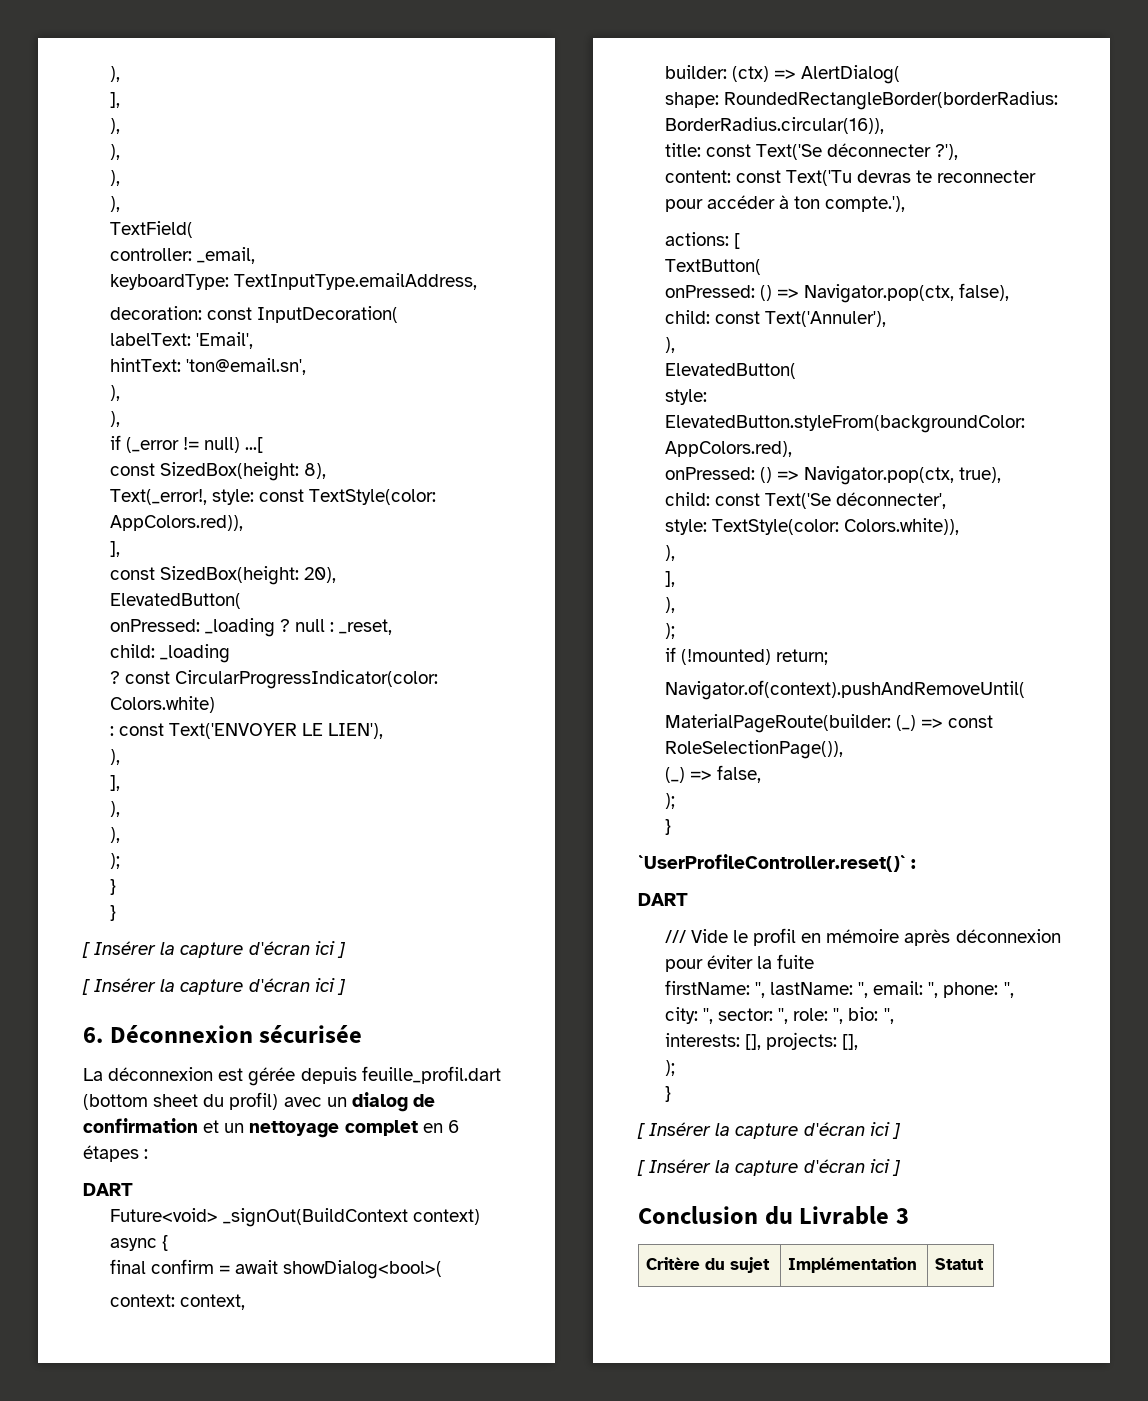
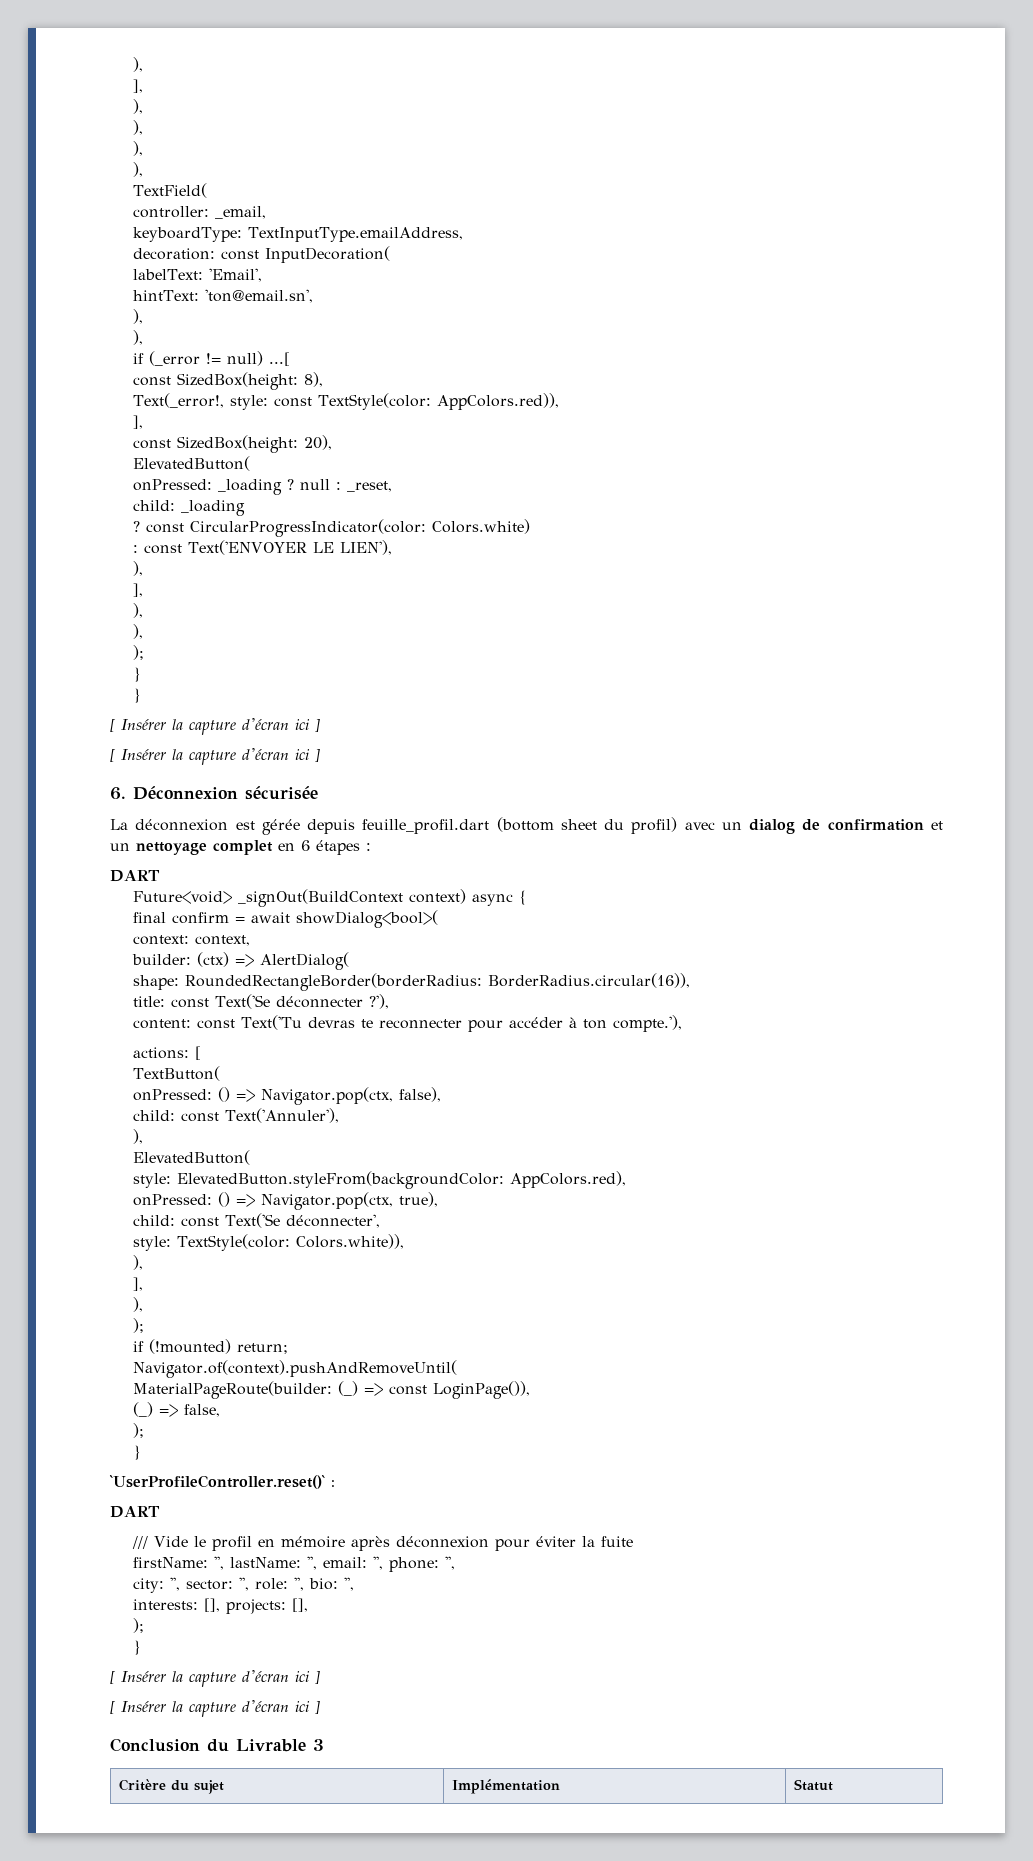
[664,740,843,759] RoleSelectionPage()), -> [432,1381,530,1399] LoginPage()),

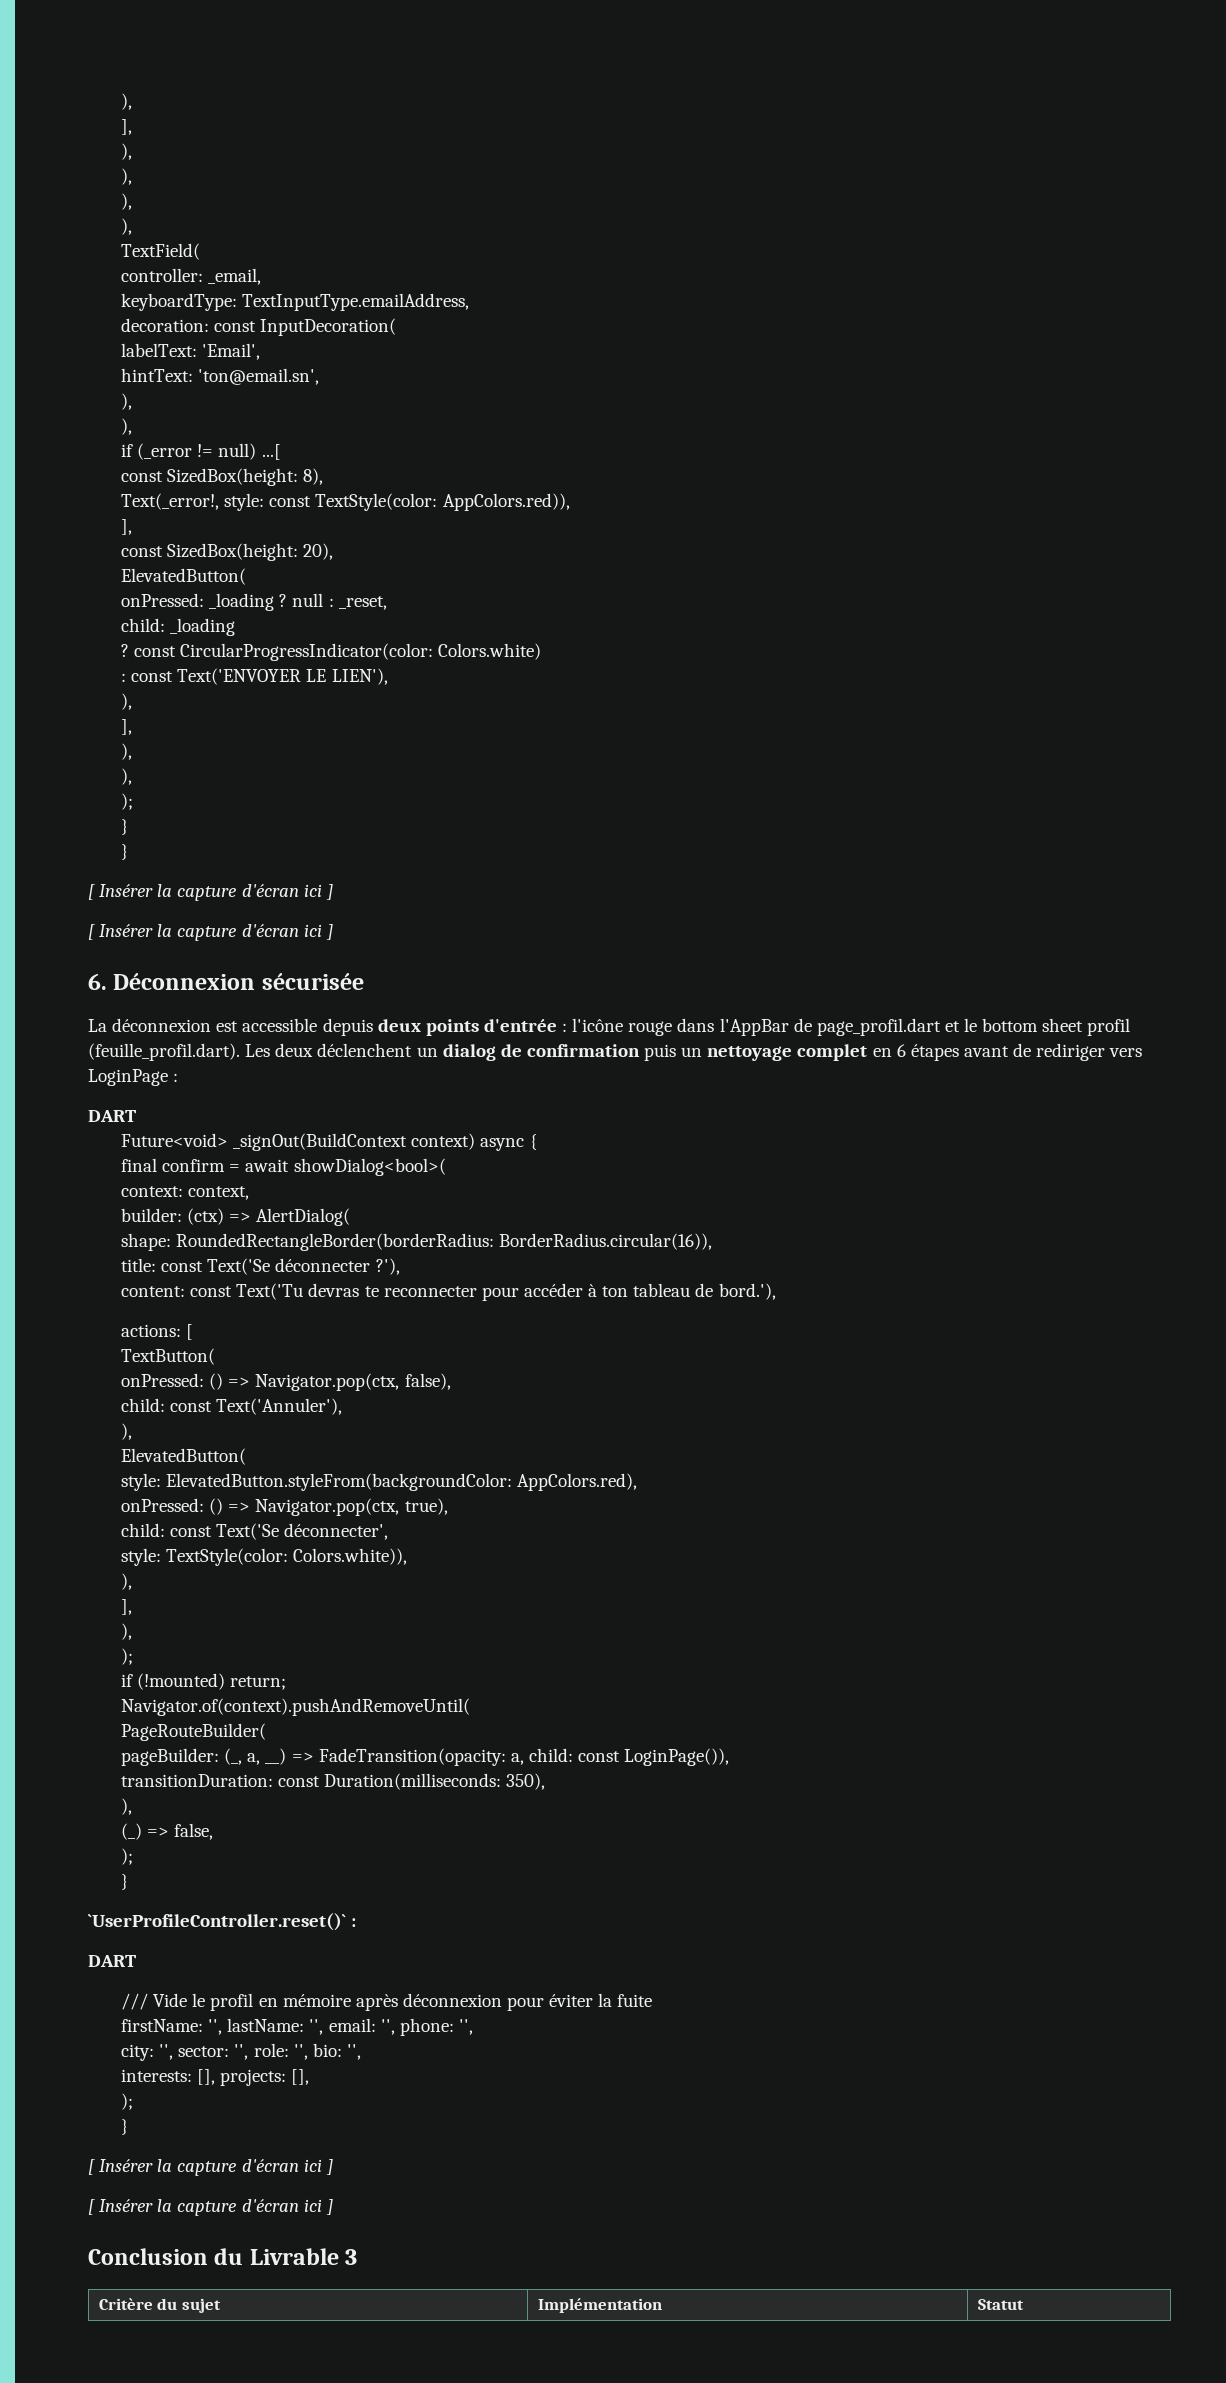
[261,817,715,835] gérée depuis feuille_profil.dart (bottom sheet du profil) avec -> [242,1018,1131,1036] [88,1043,413,1061] accessible depuis deux points d'entrée : l'icône rouge dans l'AppBar de page_profil.dart et le bottom sheet profil (feuille_profil.dart). Les deux déclenchent
[930,821,943,830] et -> [644,1044,677,1061] puis
(360, 847) none -> [963,1043,1143,1061] [88,1069,168,1086] avant de rediriger vers LoginPage
[612,1015,682,1032] compte.'), -> [633,1283,776,1300] tableau de bord.'),
[132,1381,530,1399] MaterialPageRoute(builder: (_) => const LoginPage()), -> [121,1723,267,1741] [121,1748,730,1766] [121,1773,546,1790] [121,1798,133,1815] PageRouteBuilder( // pageBuilder: (_, a, __) => FadeTransition(opacity: a, child: const LoginPage()), // transitionDuration: const Duration(milliseconds: 350), // ),

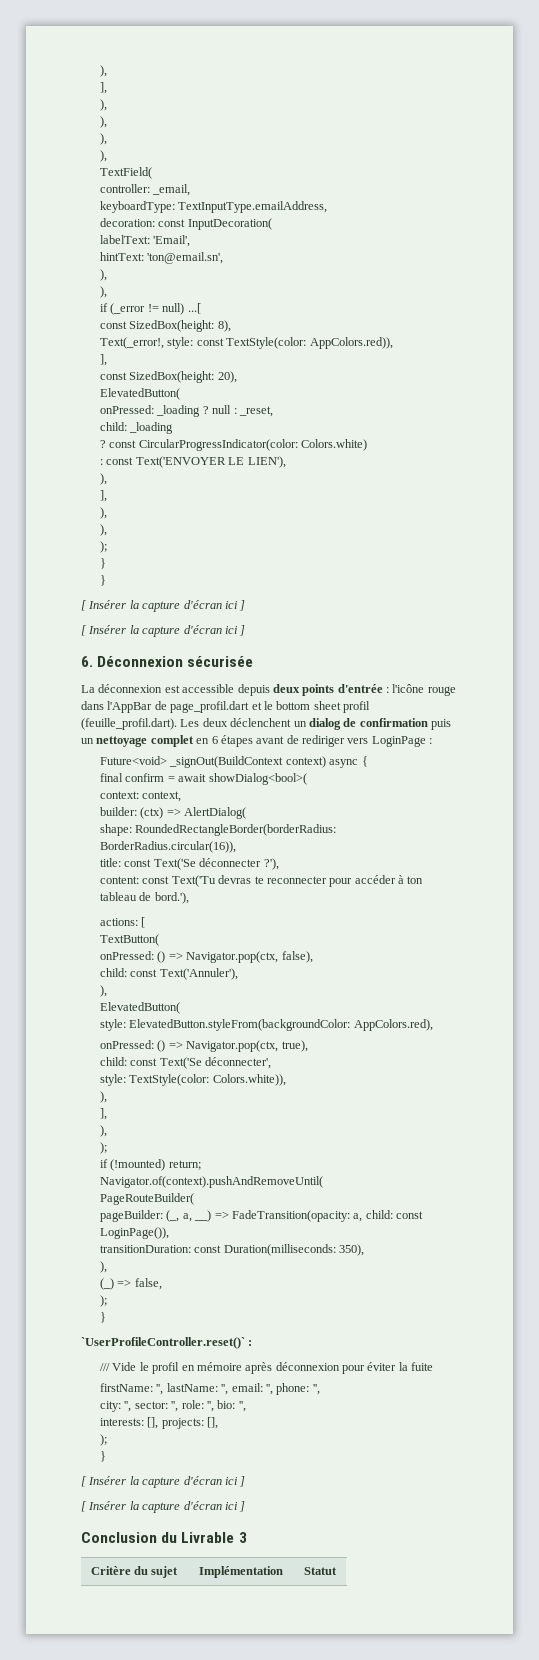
[88,1110,136,1122] // DART -> (433, 741) none
[88,1955,136,1967] // DART -> (253, 1343) none

